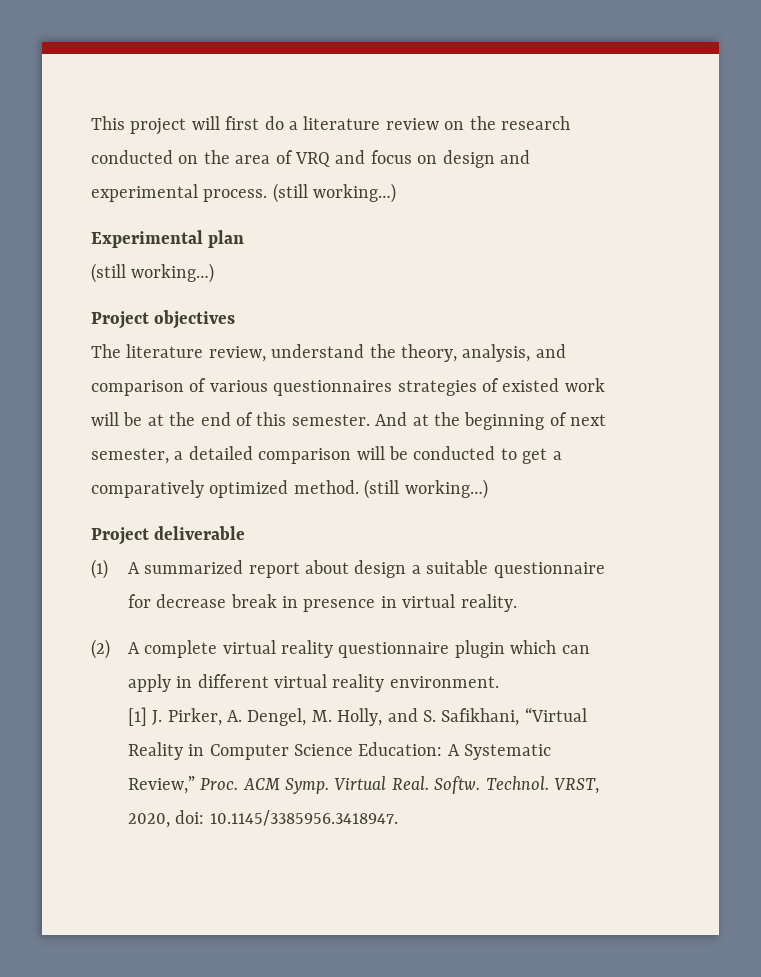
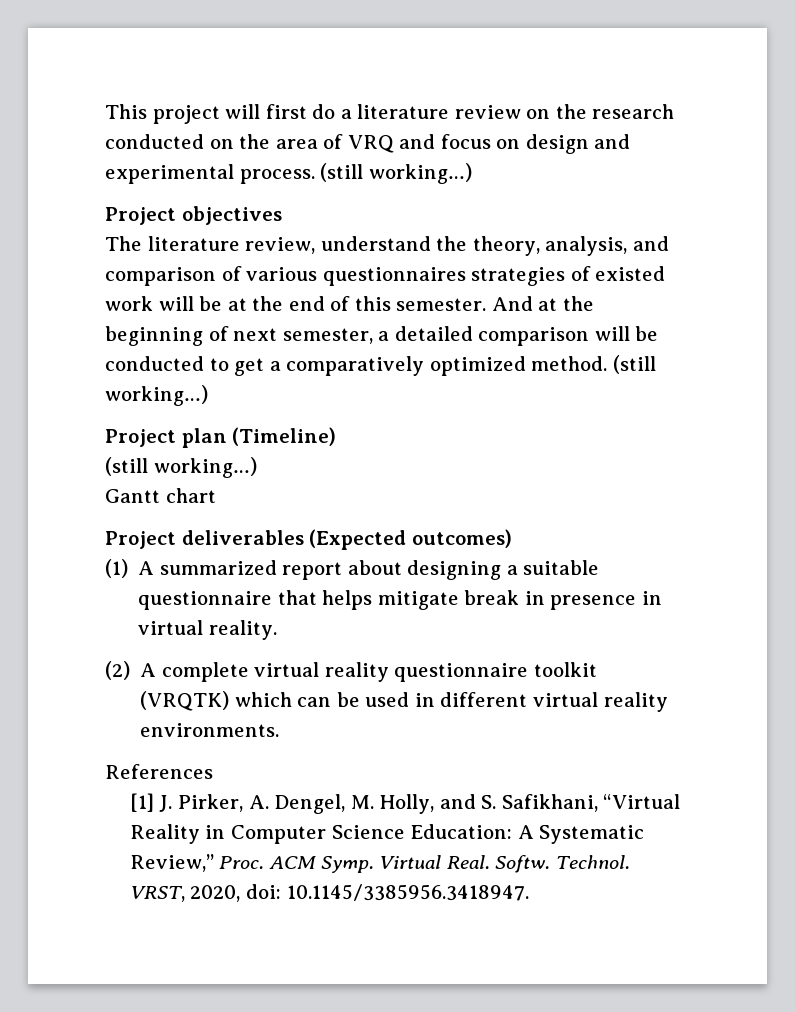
[91,230,245,248] [91,263,215,283] // Experimental plan // (still working…) -> (472, 173) none
[154,526,246,540] deliverable -> [181,427,337,448] [105,457,257,478] [105,488,216,503] [105,529,512,550] plan (Timeline) // (still working…) // Gantt chart // Project deliverables (Expected outcomes)
[354,560,407,578] design -> [407,560,502,580] designing
[127,594,227,608] for decrease -> [277,590,459,610] that helps mitigate
[454,640,590,658] [127,674,171,692] plugin which can apply -> [533,662,597,677] [140,691,410,711] toolkit (VRQTK) which can be used
[389,676,499,688] environment. -> [140,723,280,737] [105,764,213,779] environments. // References

